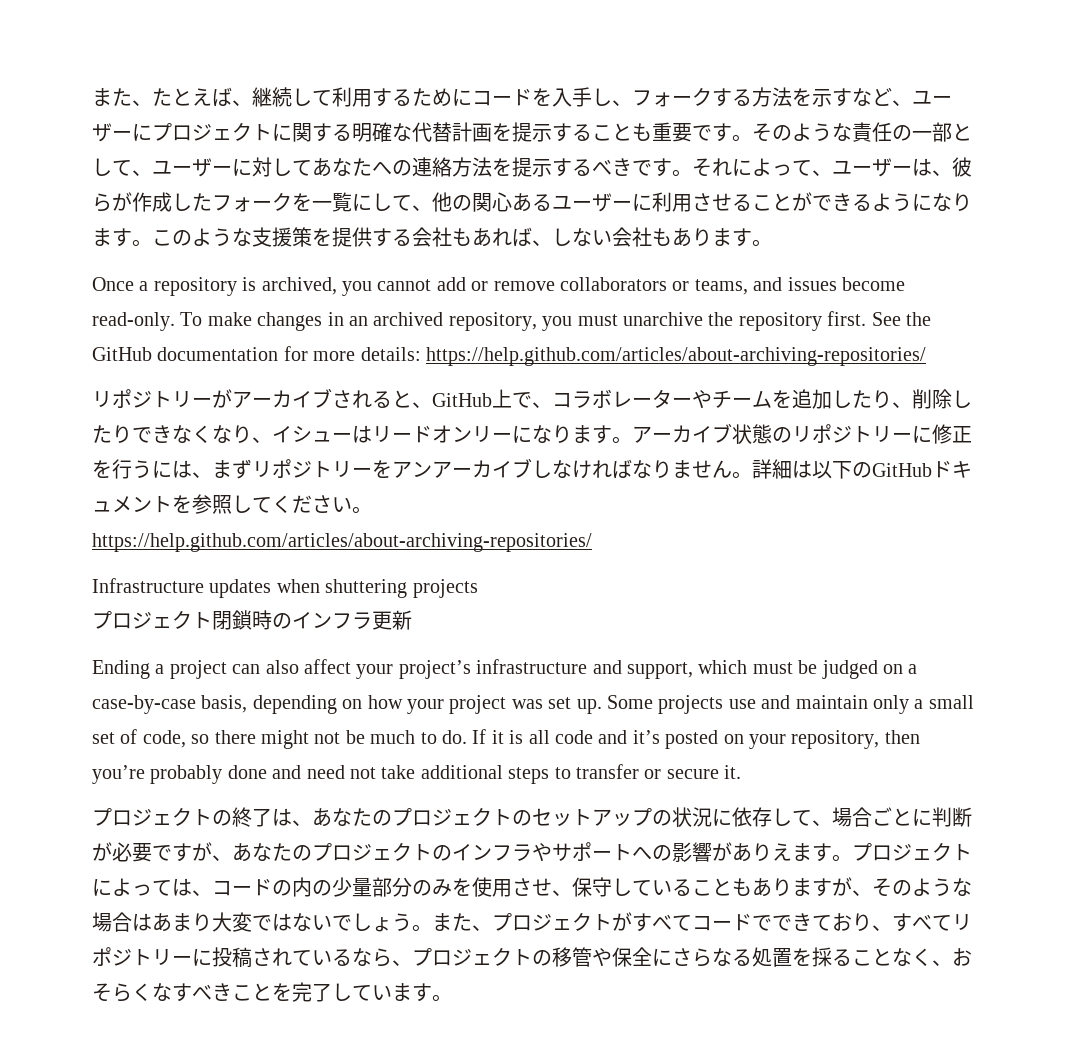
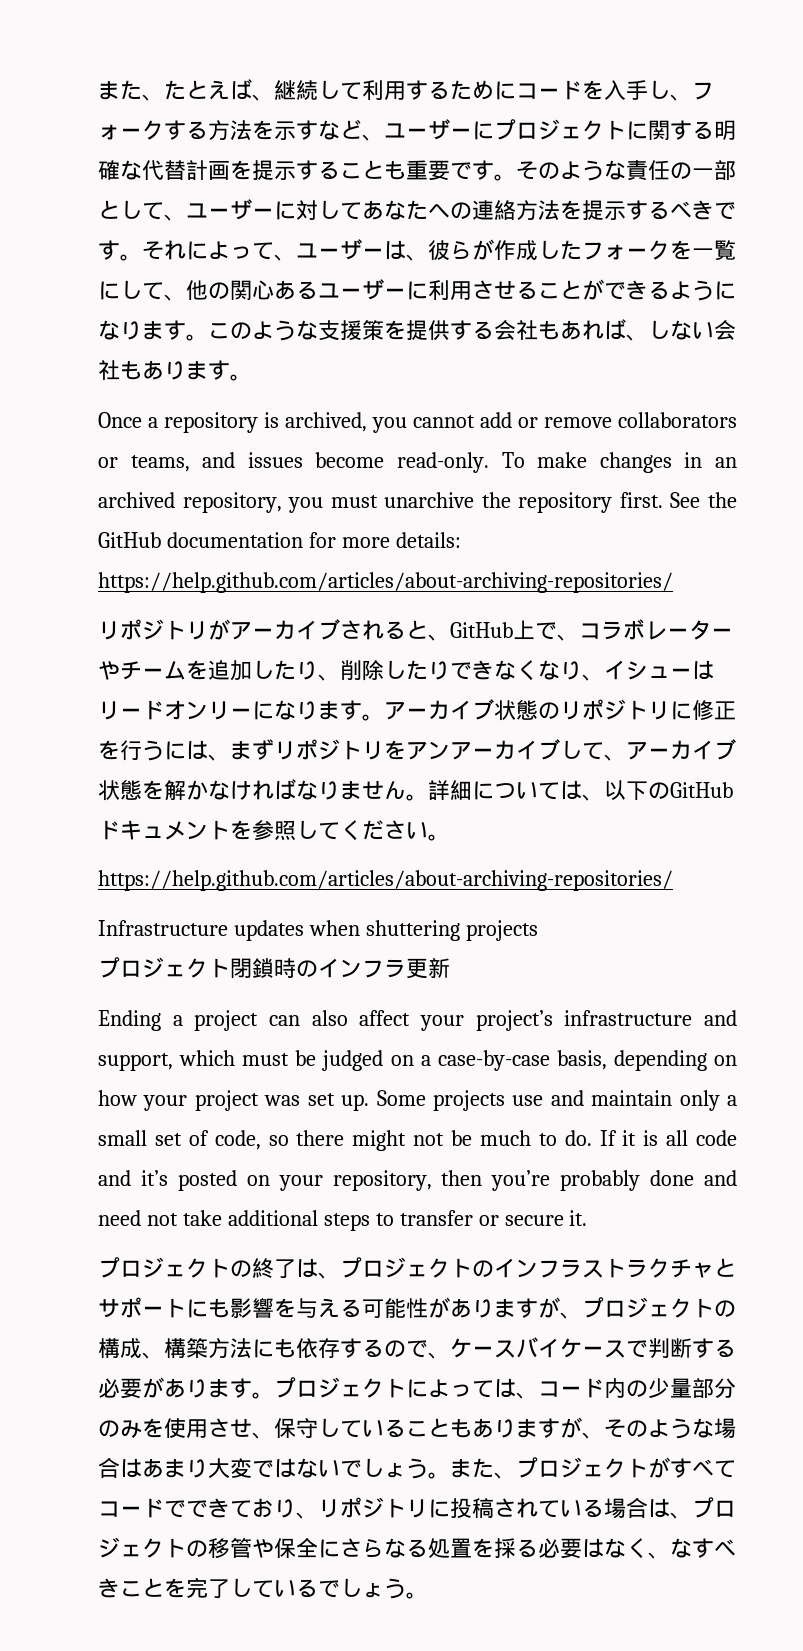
[192,397,212,407] ー -> (208, 630) none
[892,432,912,442] ー -> (670, 710) none
[352,467,372,477] ー -> (384, 750) none
(552, 469) none -> [582,739,736,761] [98,779,208,801] て、アーカイブ状態を解か
[792,460,812,478] は -> [472,780,604,801] については、
[312,807,972,827] [92,842,312,862] あなたのプロジェクトのセットアップの状況に依存して、場合ごとに判断が必要ですが、あなたの -> (340, 1275) none
[532,842,792,862] やサポートへの影響がありえ -> [582,1258,736,1278] [98,1297,736,1319] [98,1337,736,1359] [98,1377,208,1399] ストラクチャとサポートにも影響を与える可能性がありますが、プロジェクトの構成、構築方法にも依存するので、ケースバイケースで判断する必要があり
[272,880,292,896] の -> (604, 1388) none
[892,913,972,932] [92,947,192,966] すべてリポジトリー -> [318,1497,428,1518] リポジトリ
[352,948,392,967] なら -> [604,1497,670,1519] 場合は
[852,948,972,966] [92,983,152,1002] ことなく、おそらく -> [538,1538,670,1559] 必要はなく、
[392,983,432,1002] ます -> [296,1578,406,1599] るでしょう

